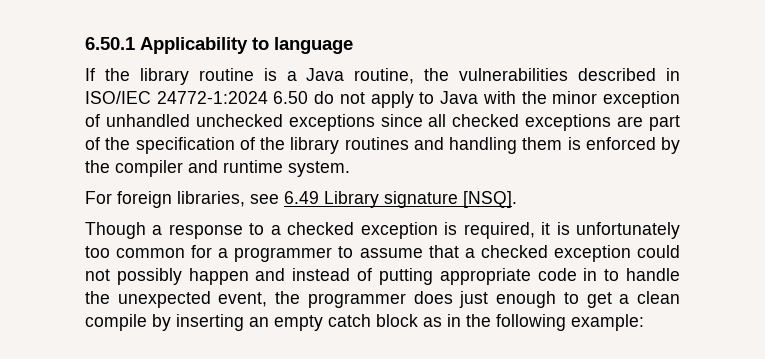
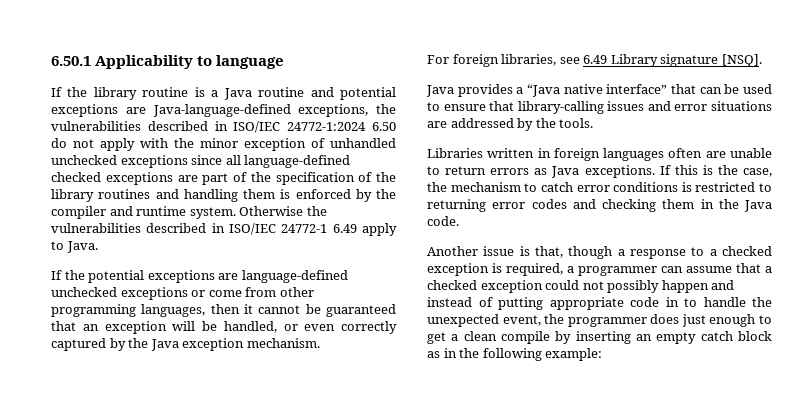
[354,68,415,84] routine, -> [258,87,397,100] [51,104,369,117] routine and potential exceptions are Java-language-defined exceptions,
[419,91,479,104] to Java -> (135, 144) none
(447, 120) none -> [244,155,351,168] language-defined
(350, 169) none -> [239,206,327,216] [51,223,397,236] [51,241,98,253] [51,270,348,283] [51,287,314,300] [51,304,396,317] [51,321,397,334] [51,338,320,351] Otherwise the vulnerabilities described in ISO/IEC 24772-1 6.49 apply to Java. // If the potential exceptions are language-defined unchecked exceptions or come from other programming languages, then it cannot be guaranteed that an exception will be handled, or even correctly captured by the Java exception mechanism.
[85,222,146,239] Though -> [426,84,772,97] [427,101,772,114] [427,118,594,131] [427,148,772,161] [427,165,772,178] [427,182,772,192] [427,199,772,212] [427,216,459,226] [427,246,613,259] Java provides a “Java native interface” that can be used to ensure that library-calling issues and error situations are addressed by the tools. // Libraries written in foreign languages often are unable to return errors as Java exceptions. If this is the case, the mechanism to catch error conditions is restricted to returning error codes and checking them in the Java code. // Another issue is that, though
[541,222,680,239] [85,245,213,258] it is unfortunately too common for -> (563, 269) none
[338,246,354,258] to -> [661,266,683,273] can

